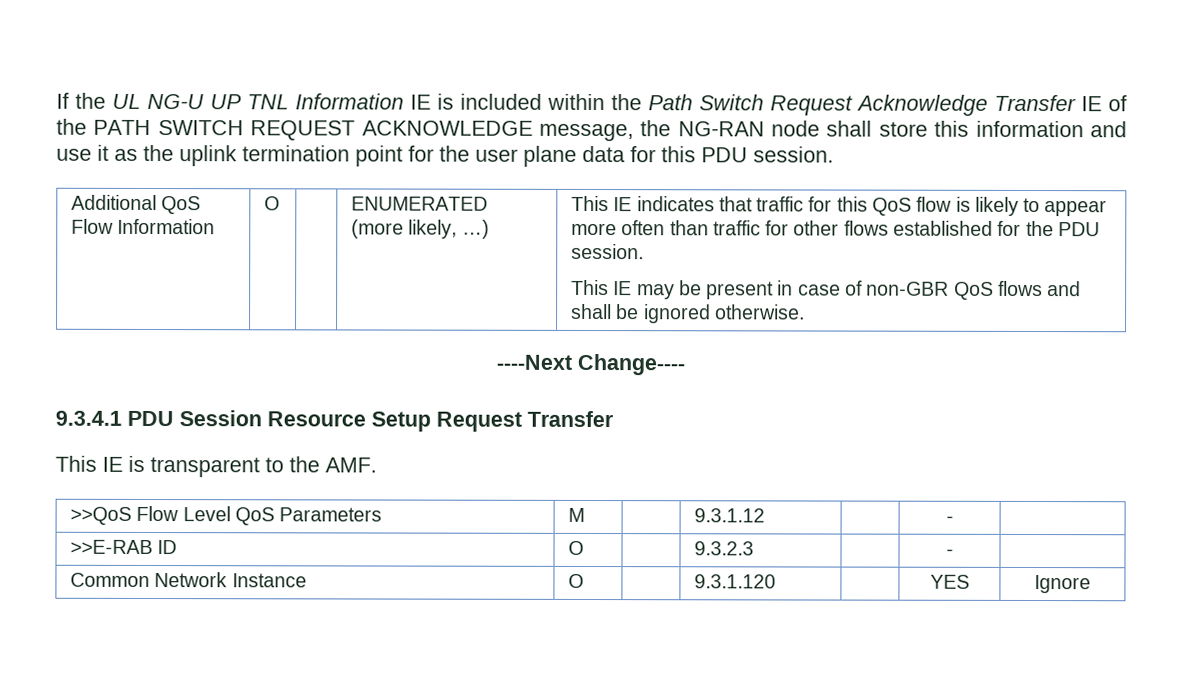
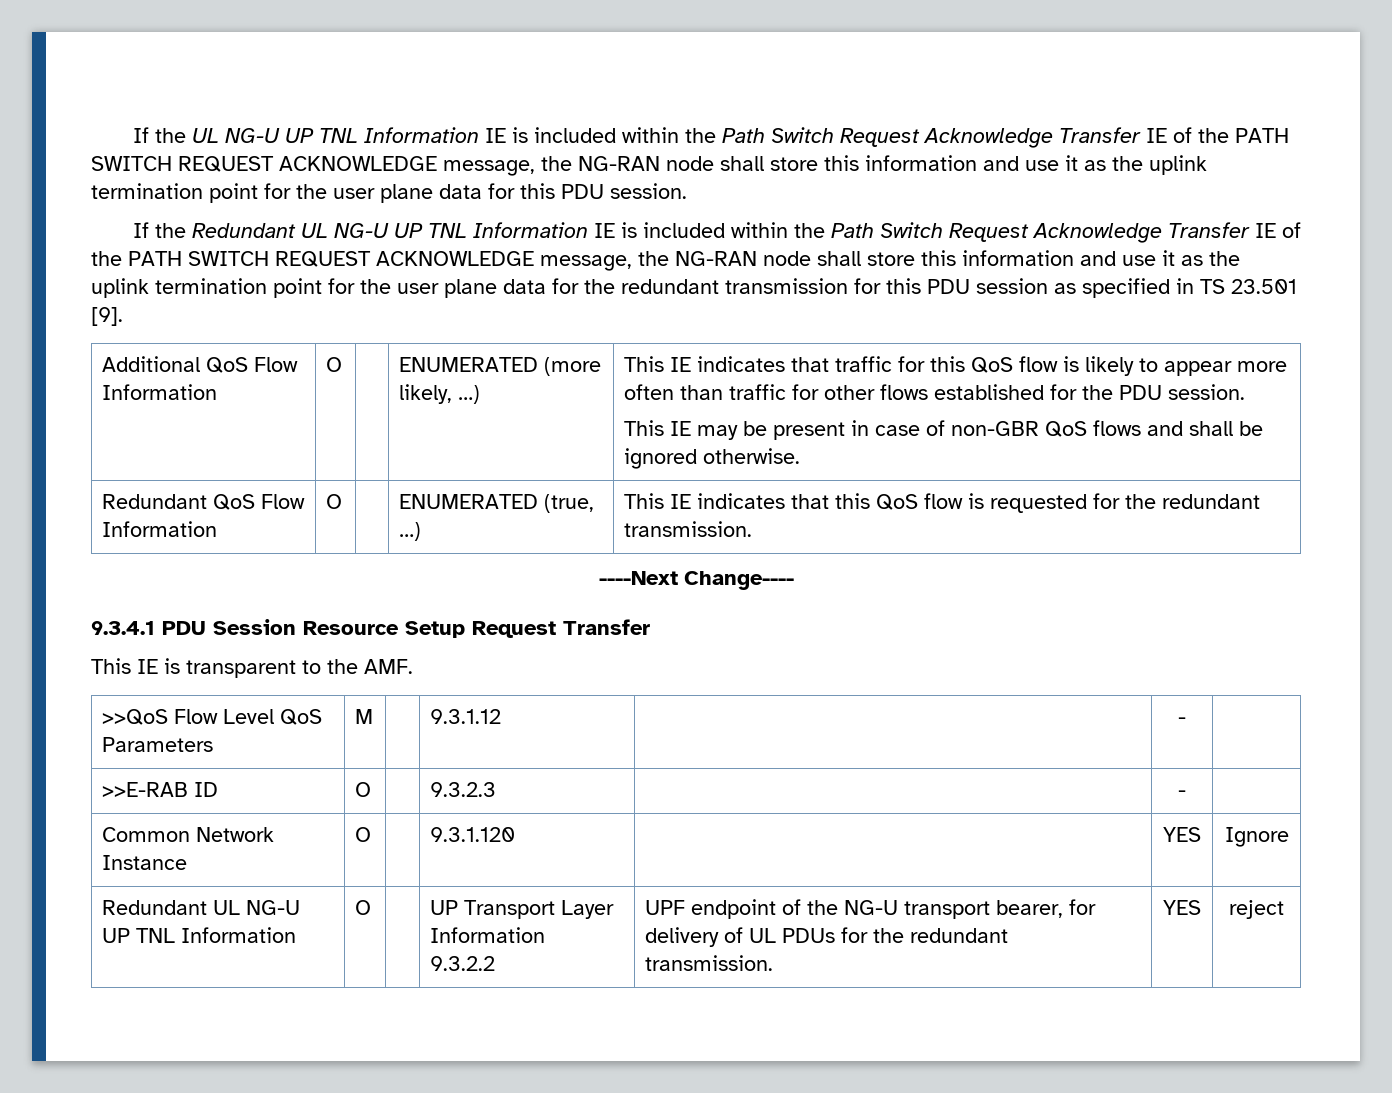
(834, 154) none -> [132,222,1301,243] [91,250,1240,271] [91,278,1297,298] [91,307,123,326] // If the Redundant UL NG-U UP TNL Information IE is included within the Path Switch Request Acknowledge Transfer IE of the PATH SWITCH REQUEST ACKNOWLEDGE message, the NG-RAN node shall store this information and use it as the uplink termination point for the user plane data for the redundant transmission for this PDU session as specified in TS 23.501 [9].
(805, 312) none -> [102,494,306,510] [102,521,218,537] [326,494,343,509] [399,494,595,513] [399,522,422,541] [624,493,1261,513] [624,521,753,537] // Redundant QoS Flow Information | O | | ENUMERATED (true, …) | This IE indicates that this QoS flow is requested for the redundant transmission.
(1091, 584) none -> [102,900,301,915] [102,927,297,943] [355,900,372,915] [430,900,615,919] [430,927,546,943] [430,956,496,971] [645,899,1097,919] [645,927,1009,947] [645,955,774,971] [1163,900,1201,915] [1229,900,1284,919] // Redundant UL NG-U UP TNL Information | O | | UP Transport Layer Information // 9.3.2.2 | UPF endpoint of the NG-U transport bearer, for delivery of UL PDUs for the redundant transmission. | YES | reject

